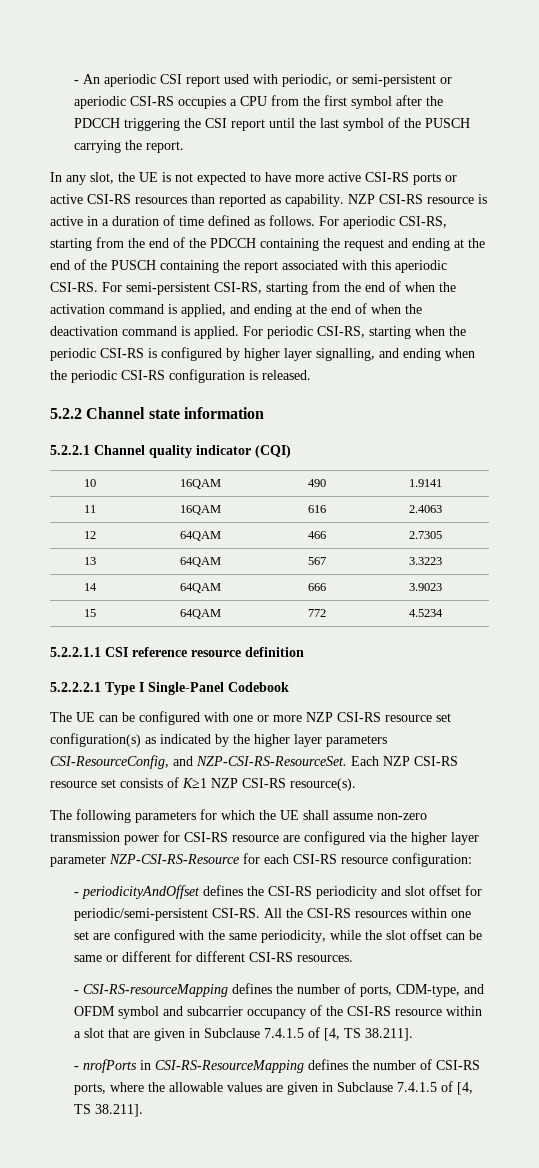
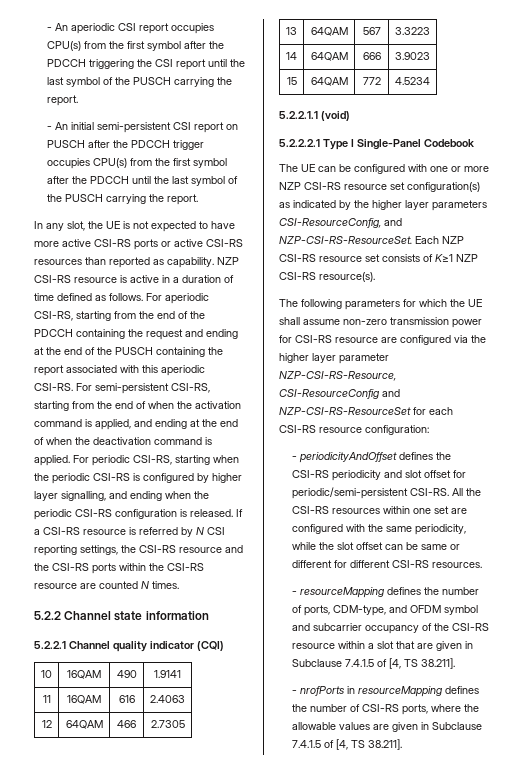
[224,74,453,87] [74,96,268,109] used with periodic, or semi-persistent or aperiodic CSI-RS occupies a CPU -> [171,23,215,34] [47,41,82,51] occupies CPU(s)
(185, 147) none -> [47,122,239,133] [47,140,205,150] [47,158,228,169] [47,176,239,186] [47,194,199,205] // - An initial semi-persistent CSI report on PUSCH after the PDCCH trigger occupies CPU(s) from the first symbol after the PDCCH until the last symbol of the PUSCH carrying the report.
(311, 375) none -> [236,509,243,517] [34,527,225,537] [34,545,243,556] [34,563,204,574] [34,581,179,589] If a CSI-RS resource is referred by N CSI reporting settings, the CSI-RS resource and the CSI-RS ports within the CSI-RS resource are counted N times.
[105,647,304,657] CSI reference resource definition -> [320,111,350,121] (void)
[109,854,239,864] NZP-CSI-RS-Resource -> [279,371,396,381] [279,389,400,399] [279,407,411,415] NZP-CSI-RS-Resource, CSI-ResourceConfig and NZP-CSI-RS-ResourceSet
[83,984,229,997] CSI-RS-resourceMapping -> [300,587,385,598] resourceMapping
[155,1060,305,1073] CSI-RS-ResourceMapping -> [358,686,443,697] resourceMapping

